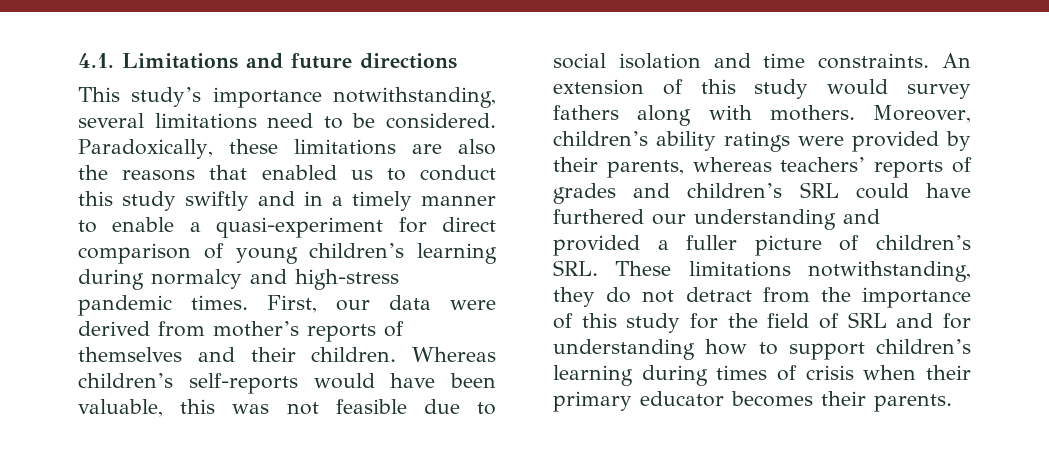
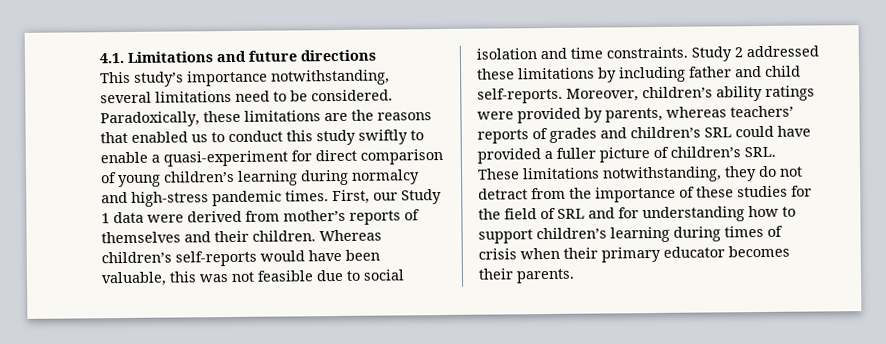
[458,139,496,155] also -> (348, 117) none
[258,191,496,211] and in a timely manner -> (408, 137) none
(370, 305) none -> [401,189,442,205] [101,213,110,224] Study 1
[942,53,971,68] [553,79,971,99] [553,105,855,126] An extension of this study would survey fathers along with mothers. -> [691,45,819,62] [477,65,801,83] [477,87,563,104] Study 2 addressed these limitations by including father and child self-reports.
[553,157,598,172] their -> (603, 115) none
[553,209,880,230] furthered our understanding and -> (811, 131) none
[581,313,681,333] this study -> [696,185,788,198] these studies

